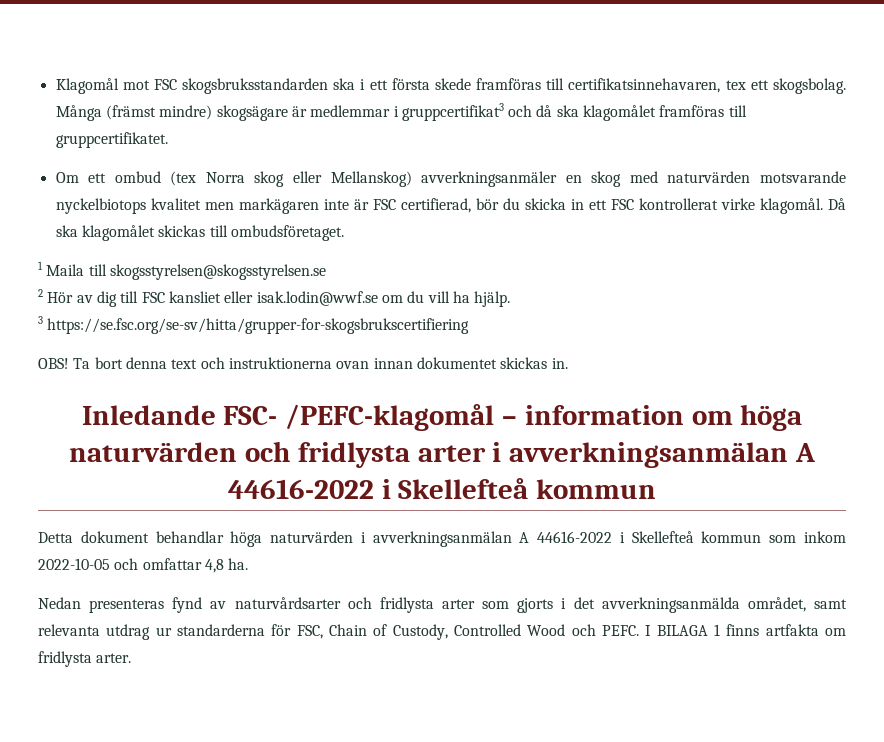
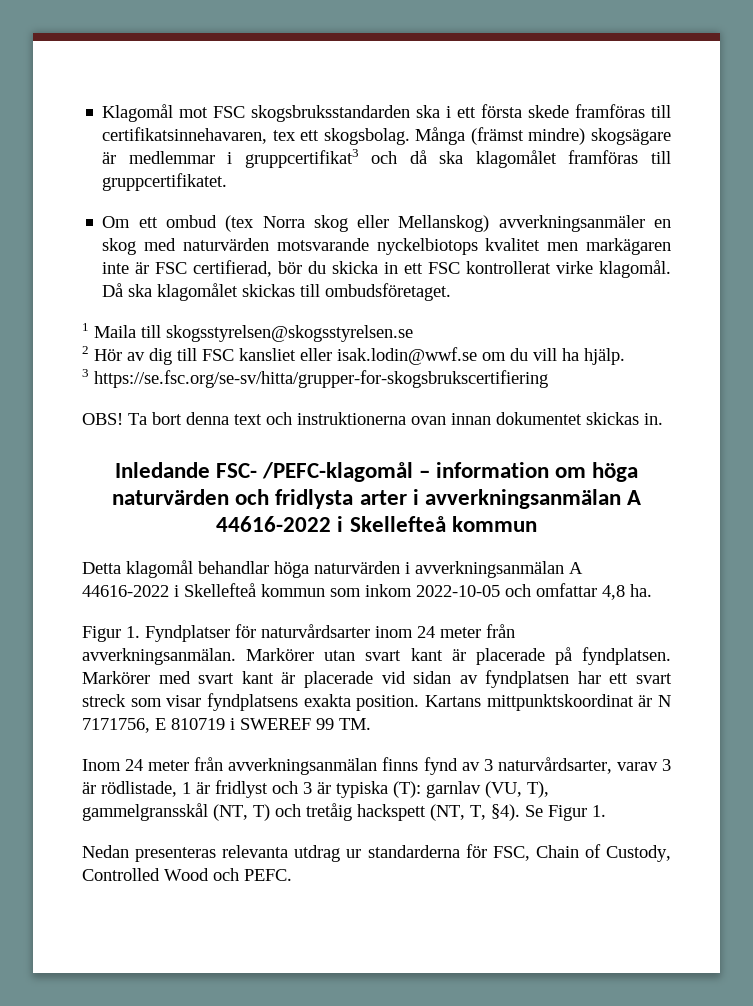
[80,531,149,543] dokument -> [126,560,193,578] klagomål
[38,597,847,613] Nedan presenteras fynd av naturvårdsarter och fridlysta arter som gjorts i det avverkningsanmälda området, samt -> [82,624,515,642] [82,647,671,665] [82,670,672,688] [82,693,671,711] [82,718,371,733] [82,757,671,775] [82,780,549,798] [82,803,606,821] [82,845,217,862] Figur 1. Fyndplatser för naturvårdsarter inom 24 meter från avverkningsanmälan. Markörer utan svart kant är placerade på fyndplatsen. Markörer med svart kant är placerade vid sidan av fyndplatsen har ett svart streck som visar fyndplatsens exakta position. Kartans mittpunktskoordinat är N 7171756, E 810719 i SWEREF 99 TM. // Inom 24 meter från avverkningsanmälan finns fynd av 3 naturvårdsarter, varav 3 är rödlistade, 1 är fridlyst och 3 är typiska (T): garnlav (VU, T), gammelgransskål (NT, T) och tretåig hackspett (NT, T, §4). Se Figur 1. // Nedan presenteras
[645,624,847,636] [38,651,132,667] I BILAGA 1 finns artfakta om fridlysta arter. -> (292, 875) none

